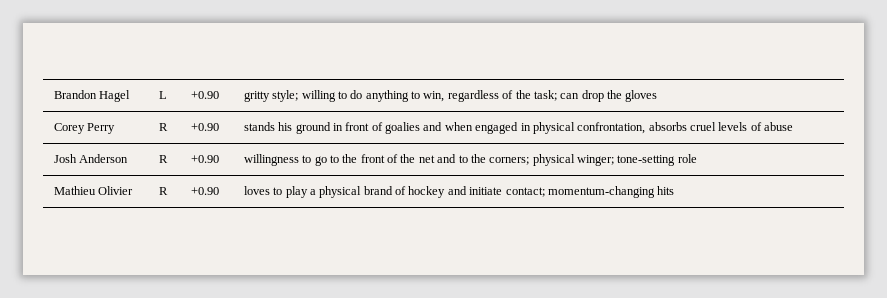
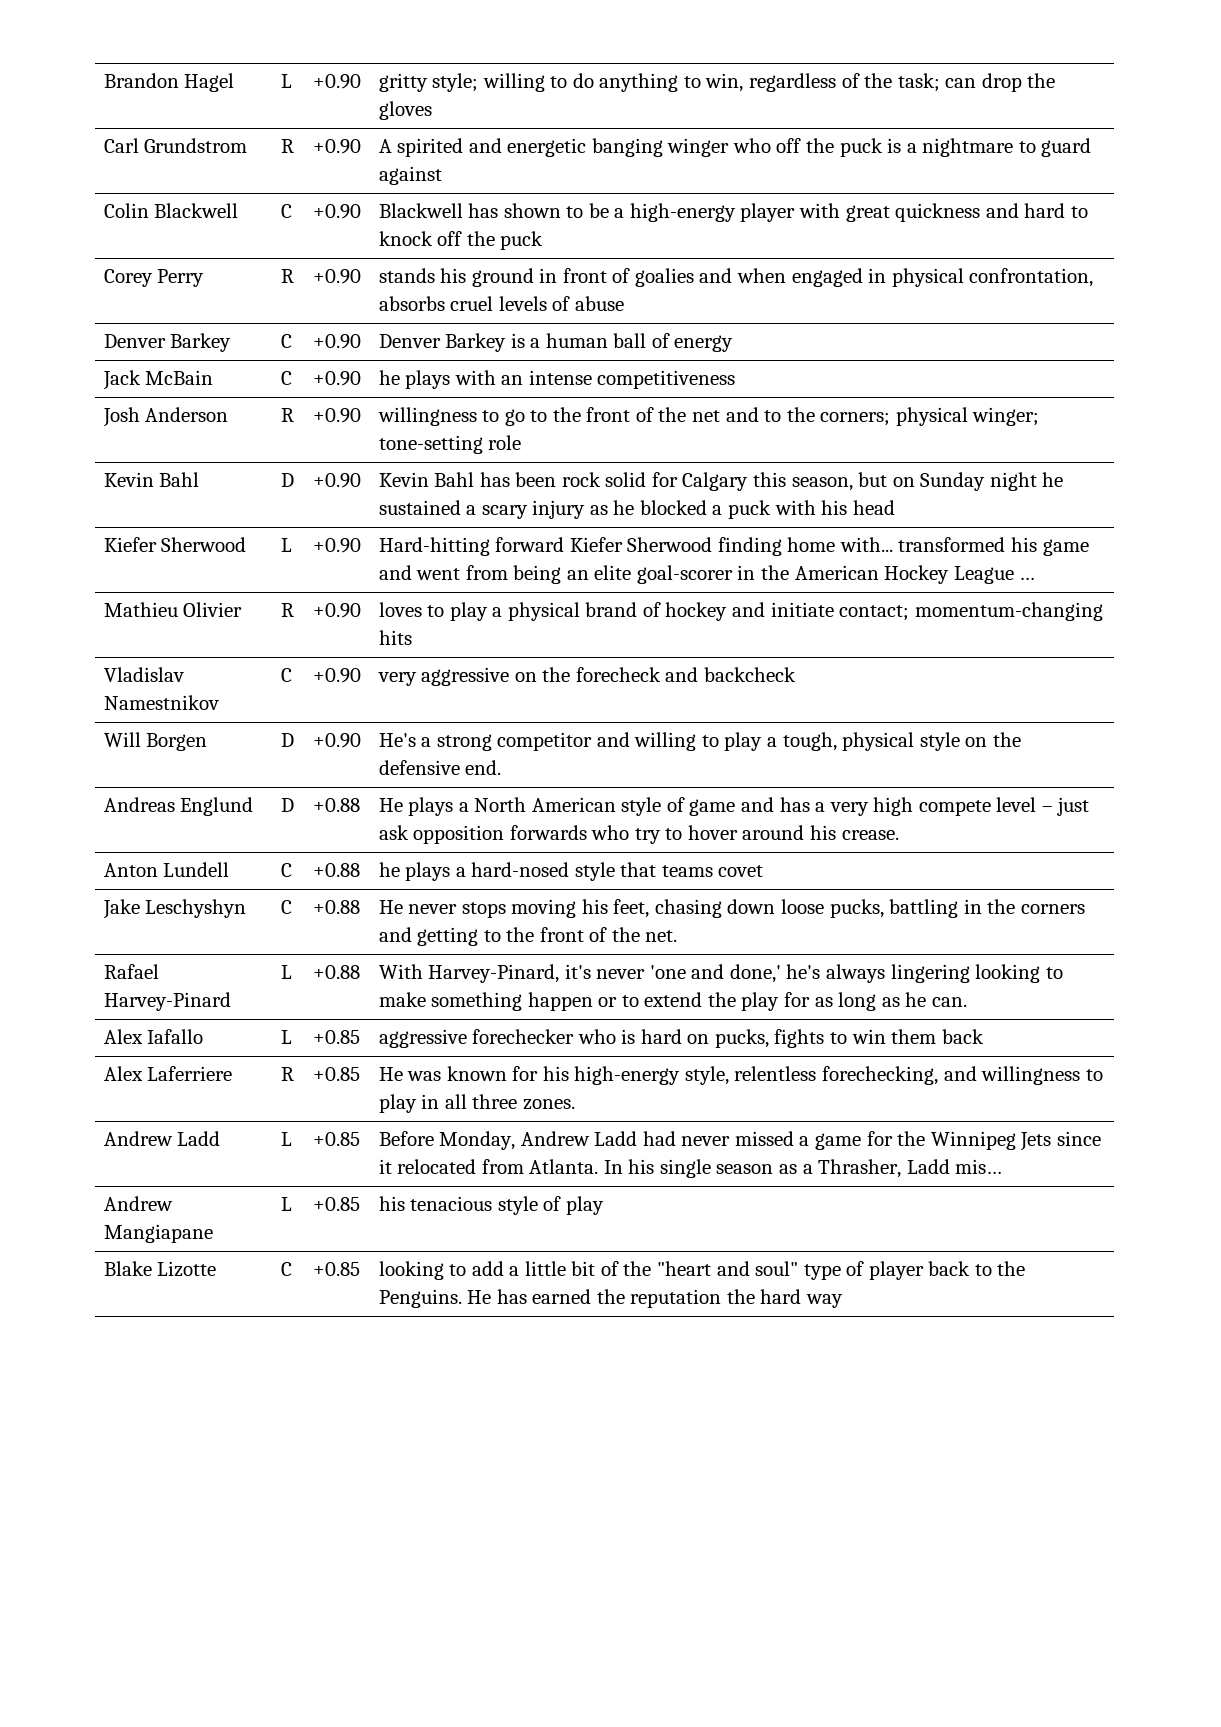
(658, 96) none -> [103,138,248,153] [280,139,294,153] [312,139,361,154] [378,138,1092,157] [378,166,442,185] [103,203,239,218] [280,204,292,218] [312,204,361,219] [378,203,1088,222] [378,231,544,250] // Carl Grundstrom | R | +0.90 | A spirited and energetic banging winger who off the puck is a nightmare to guard against // Colin Blackwell | C | +0.90 | Blackwell has shown to be a high-energy player with great quickness and hard to knock off the puck
(794, 126) none -> [103,333,232,352] [280,334,292,348] [312,334,361,349] [378,333,734,352] [102,370,214,390] [280,371,292,385] [312,371,361,386] [378,370,736,389] // Denver Barkey | C | +0.90 | Denver Barkey is a human ball of energy // Jack McBain | C | +0.90 | he plays with an intense competitiveness
(697, 158) none -> [103,472,200,487] [280,473,294,487] [312,473,361,488] [378,472,1064,491] [378,500,895,519] [103,537,247,552] [280,538,292,552] [312,538,361,553] [378,537,1089,556] [378,565,1036,584] // Kevin Bahl | D | +0.90 | Kevin Bahl has been rock solid for Calgary this season, but on Sunday night he sustained a scary injury as he blocked a puck with his head // Kiefer Sherwood | L | +0.90 | Hard-hitting forward Kiefer Sherwood finding home with... transformed his game and went from being an elite goal-scorer in the American Hockey League …
(675, 190) none -> [103,667,184,682] [103,695,219,710] [280,668,292,682] [312,668,361,683] [377,667,796,686] [103,732,208,751] [280,733,294,747] [312,733,361,748] [378,732,1021,751] [378,760,502,775] [103,797,254,816] [280,798,294,812] [312,798,360,812] [378,797,1090,816] [378,825,899,844] [103,862,230,877] [280,863,292,877] [312,863,360,877] [378,862,764,881] [102,899,247,919] [280,900,292,914] [312,900,360,914] [378,899,1085,918] [378,927,678,946] [103,964,159,979] [103,992,231,1011] [280,965,292,979] [312,965,360,979] [378,964,1063,983] [378,992,967,1011] [103,1029,204,1044] [280,1030,292,1044] [312,1030,360,1044] [378,1029,984,1048] [103,1066,233,1081] [280,1067,294,1081] [312,1067,360,1081] [378,1066,1103,1085] [378,1094,575,1113] [103,1131,221,1146] [280,1132,292,1146] [312,1132,360,1146] [378,1131,1101,1151] [378,1159,1003,1178] [103,1196,173,1211] [103,1224,213,1243] [280,1197,292,1211] [312,1197,360,1211] [378,1196,604,1215] [103,1261,217,1277] [280,1262,292,1276] [312,1262,360,1276] [378,1261,1026,1280] [378,1289,844,1308] // Vladislav Namestnikov | C | +0.90 | very aggressive on the forecheck and backcheck // Will Borgen | D | +0.90 | He's a strong competitor and willing to play a tough, physical style on the defensive end. // Andreas Englund | D | +0.88 | He plays a North American style of game and has a very high compete level – just ask opposition forwards who try to hover around his crease. // Anton Lundell | C | +0.88 | he plays a hard-nosed style that teams covet // Jake Leschyshyn | C | +0.88 | He never stops moving his feet, chasing down loose pucks, battling in the corners and getting to the front of the net. // Rafael Harvey-Pinard | L | +0.88 | With Harvey-Pinard, it's never 'one and done,' he's always lingering looking to make something happen or to extend the play for as long as he can. // Alex Iafallo | L | +0.85 | aggressive forechecker who is hard on pucks, fights to win them back // Alex Laferriere | R | +0.85 | He was known for his high-energy style, relentless forechecking, and willingness to play in all three zones. // Andrew Ladd | L | +0.85 | Before Monday, Andrew Ladd had never missed a game for the Winnipeg Jets since it relocated from Atlanta. In his single season as a Thrasher, Ladd mis… // Andrew Mangiapane | L | +0.85 | his tenacious style of play // Blake Lizotte | C | +0.85 | looking to add a little bit of the "heart and soul" type of player back to the Penguins. He has earned the reputation the hard way

